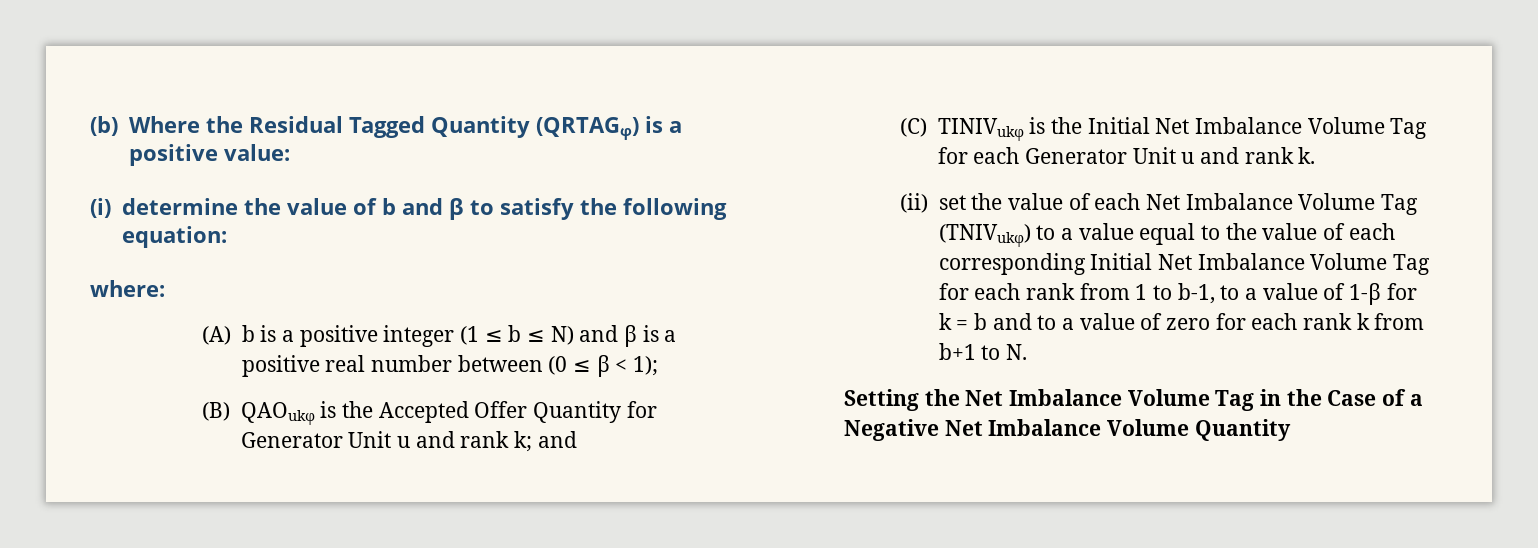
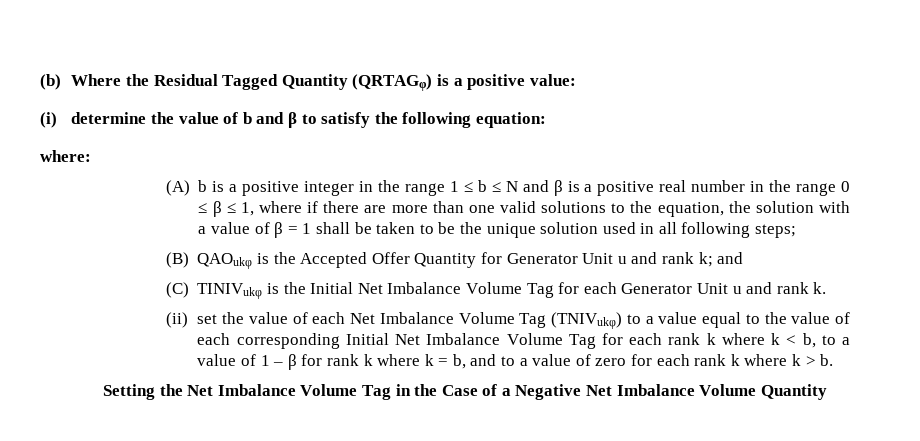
[460,326,480,345] (1 -> [359,180,459,196] in the range 1
[550,326,574,345] N) -> [505,181,518,192] N
[457,355,659,377] between (0 ≤ β < 1); -> [750,180,850,196] [198,201,850,217] [198,222,797,238] in the range 0 ≤ β ≤ 1, where if there are more than one valid solutions to the equation, the solution with a value of β = 1 shall be taken to be the unique solution used in all following steps;
[1079,283,1417,305] from 1 to b-1, to a value of 1-β for -> [706,333,850,348] [197,354,421,370] k where k < b, to a value of 1 – β for rank k where
[974,313,988,330] b -> [452,354,466,369] b,
[1374,313,1425,330] [938,343,1028,360] from b+1 to N. -> [744,354,834,366] where k > b.

